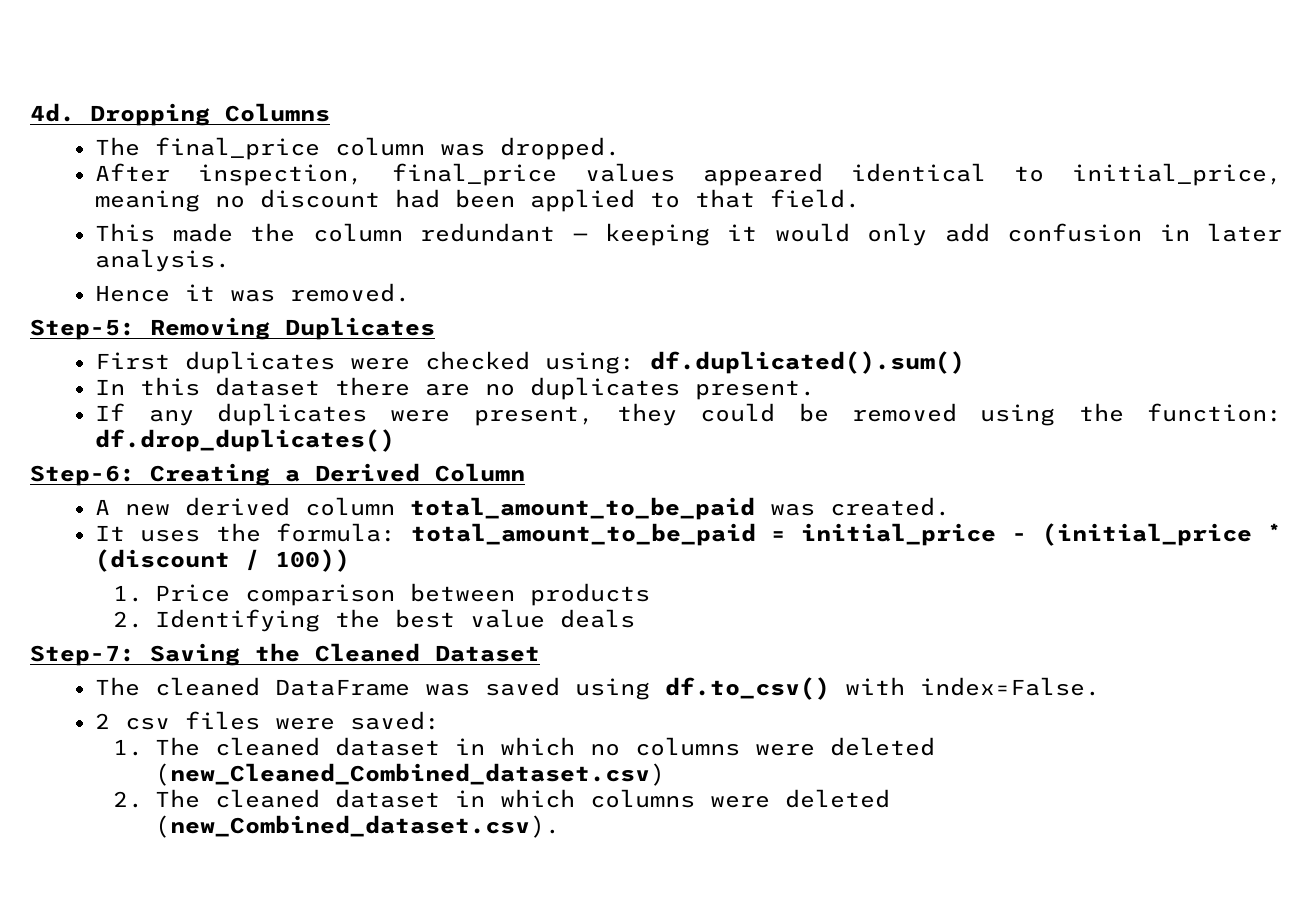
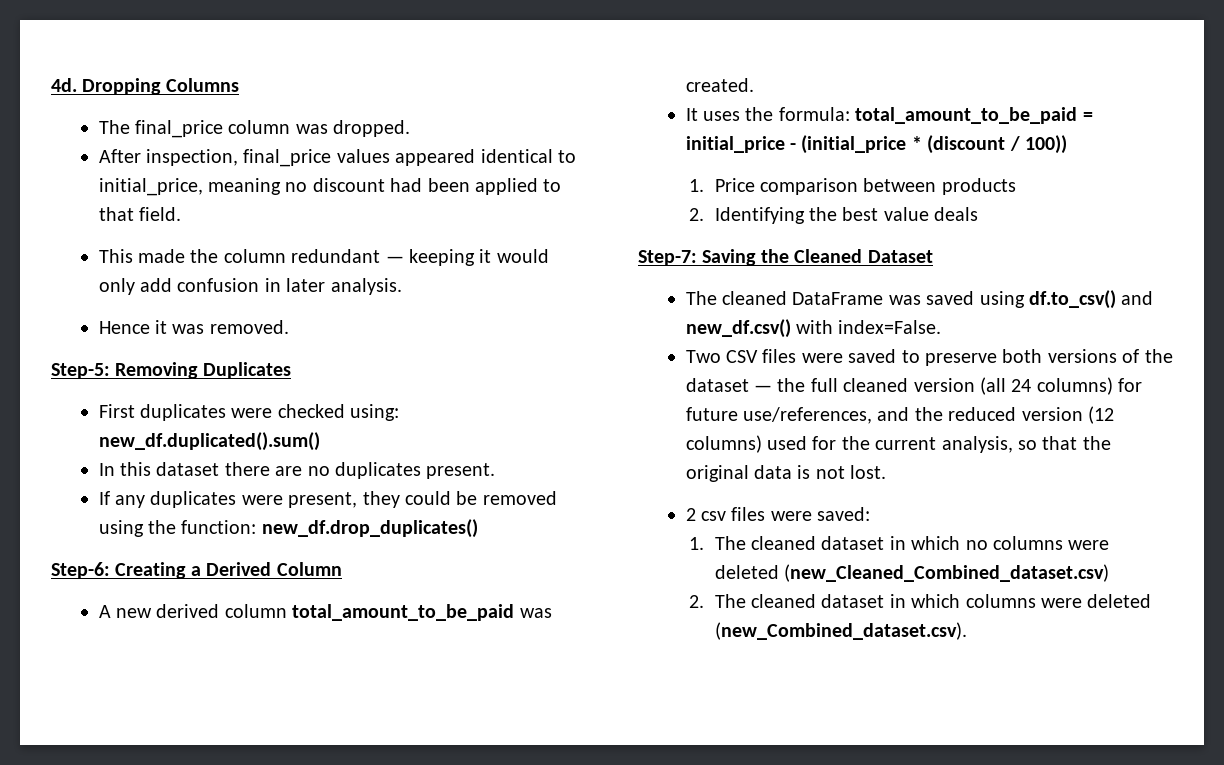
[650,351,966,374] df.duplicated().sum() -> [98,432,320,451] new_df.duplicated().sum()
[95,429,396,452] df.drop_duplicates() -> [261,519,478,538] new_df.drop_duplicates()
(831, 688) none -> [1121,291,1154,305] [685,319,791,338] and new_df.csv()
(1101, 686) none -> [685,349,1173,366] [685,377,1143,395] [685,406,1114,424] [685,435,1111,453] [685,465,887,482] // Two CSV files were saved to preserve both versions of the dataset — the full cleaned version (all 24 columns) for future use/references, and the reduced version (12 columns) used for the current analysis, so that the original data is not lost.

